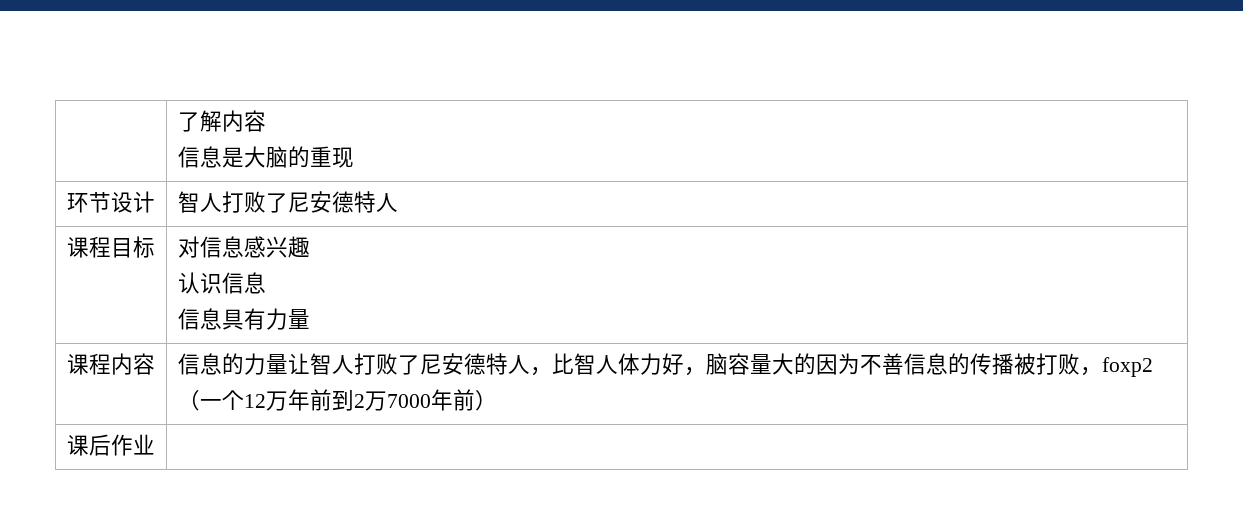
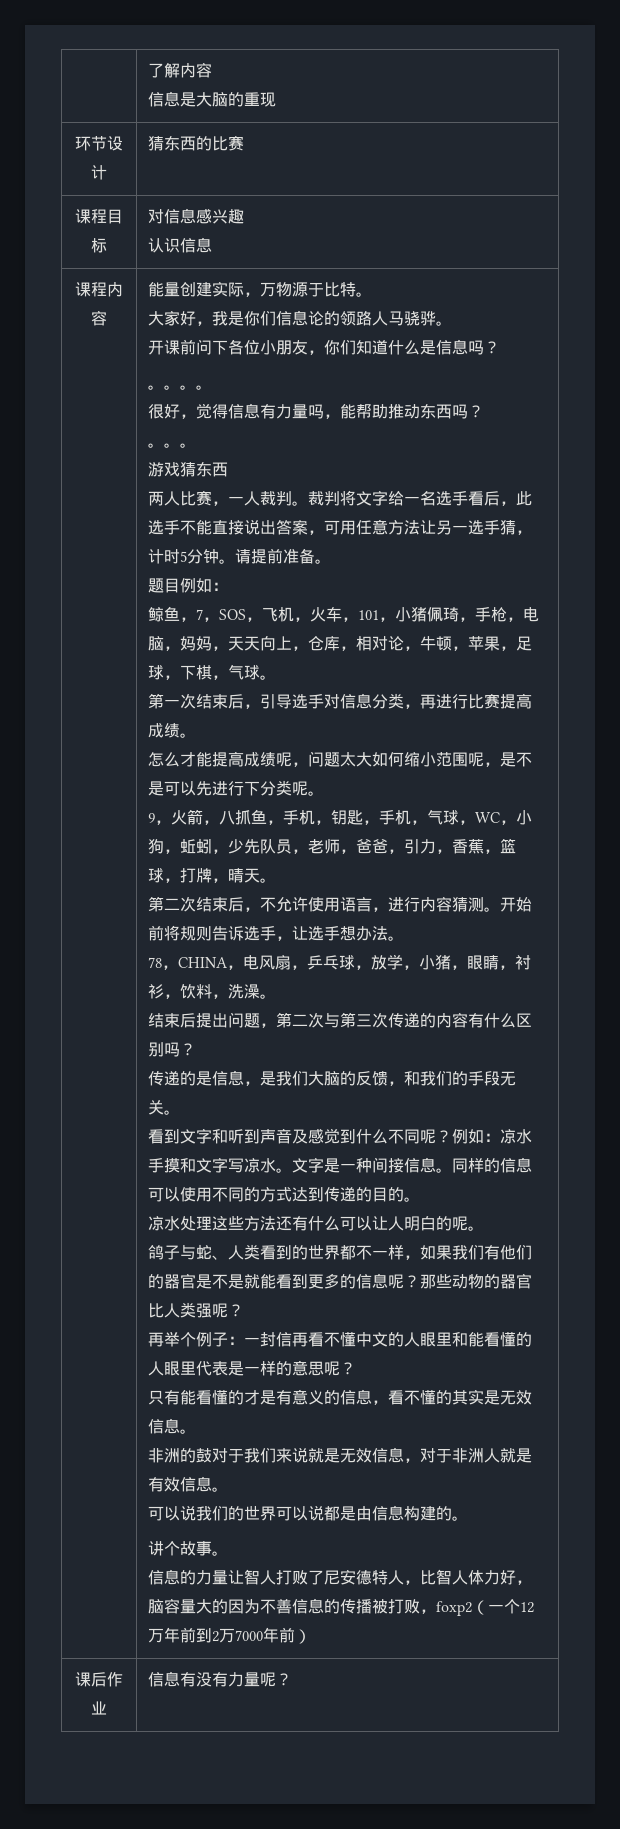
[177,191,398,213] 智人打败了尼安德特人 -> [147,135,244,151] 猜东西的比赛
[177,308,310,330] // 信息具有力量 -> (212, 245) none
(155, 364) none -> [147,281,372,297] [147,310,452,326] [147,339,500,355] [147,385,212,390] [147,403,484,419] [147,443,196,448] [147,462,228,477] [147,490,532,506] [147,519,532,535] [147,548,331,564] [147,578,228,593] [147,606,539,622] [147,636,532,651] [147,664,276,680] [147,693,532,709] [147,723,196,738] [147,751,532,767] [147,780,324,796] [147,809,532,825] [147,838,516,854] [147,868,276,883] [147,896,532,912] [147,925,404,941] [147,954,531,970] [147,983,276,999] [147,1012,532,1028] [147,1042,196,1057] [147,1070,516,1086] [147,1100,180,1115] [147,1128,532,1144] [147,1157,532,1173] [147,1187,420,1202] [147,1216,484,1231] [147,1244,532,1260] [147,1273,532,1289] [147,1302,244,1318] [147,1332,532,1347] [147,1360,356,1376] [147,1389,532,1405] [147,1418,196,1434] [147,1447,532,1463] [147,1476,228,1492] [147,1505,468,1521] [147,1541,228,1556] 能量创建实际，万物源于比特。 // 大家好，我是你们信息论的领路人马骁骅。 // 开课前问下各位小朋友，你们知道什么是信息吗？ // 。。。。 // 很好，觉得信息有力量吗，能帮助推动东西吗？ // 。。。 // 游戏猜东西 // 两人比赛，一人裁判。裁判将文字给一名选手看后，此选手不能直接说出答案，可用任意方法让另一选手猜，计时5分钟。请提前准备。 // 题目例如： // 鲸鱼，7，SOS，飞机，火车，101，小猪佩琦，手枪，电脑，妈妈，天天向上，仓库，相对论，牛顿，苹果，足球，下棋，气球。 // 第一次结束后，引导选手对信息分类，再进行比赛提高成绩。 // 怎么才能提高成绩呢，问题太大如何缩小范围呢，是不是可以先进行下分类呢。 // 9，火箭，八抓鱼，手机，钥匙，手机，气球，WC，小狗，蚯蚓，少先队员，老师，爸爸，引力，香蕉，篮球，打牌，晴天。 // 第二次结束后，不允许使用语言，进行内容猜测。开始前将规则告诉选手，让选手想办法。 // 78，CHINA，电风扇，乒乓球，放学，小猪，眼睛，衬衫，饮料，洗澡。 // 结束后提出问题，第二次与第三次传递的内容有什么区别吗？ // 传递的是信息，是我们大脑的反馈，和我们的手段无关。 // 看到文字和听到声音及感觉到什么不同呢？例如：凉水手摸和文字写凉水。文字是一种间接信息。同样的信息可以使用不同的方式达到传递的目的。 // 凉水处理这些方法还有什么可以让人明白的呢。 // 鸽子与蛇、人类看到的世界都不一样，如果我们有他们的器官是不是就能看到更多的信息呢？那些动物的器官比人类强呢？ // 再举个例子：一封信再看不懂中文的人眼里和能看懂的人眼里代表是一样的意思呢？ // 只有能看懂的才是有意义的信息，看不懂的其实是无效信息。 // 非洲的鼓对于我们来说就是无效信息，对于非洲人就是有效信息。 // 可以说我们的世界可以说都是由信息构建的。 // 讲个故事。 //
(155, 444) none -> [147,1671,292,1687] 信息有没有力量呢？

